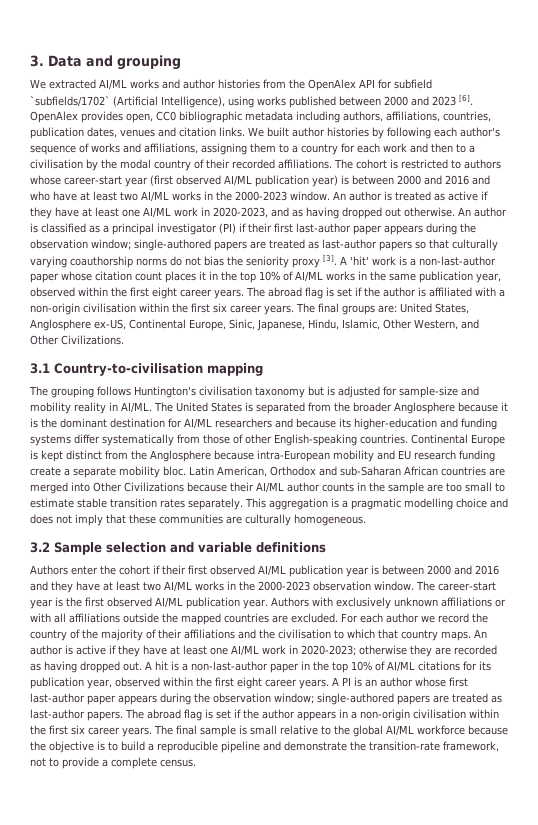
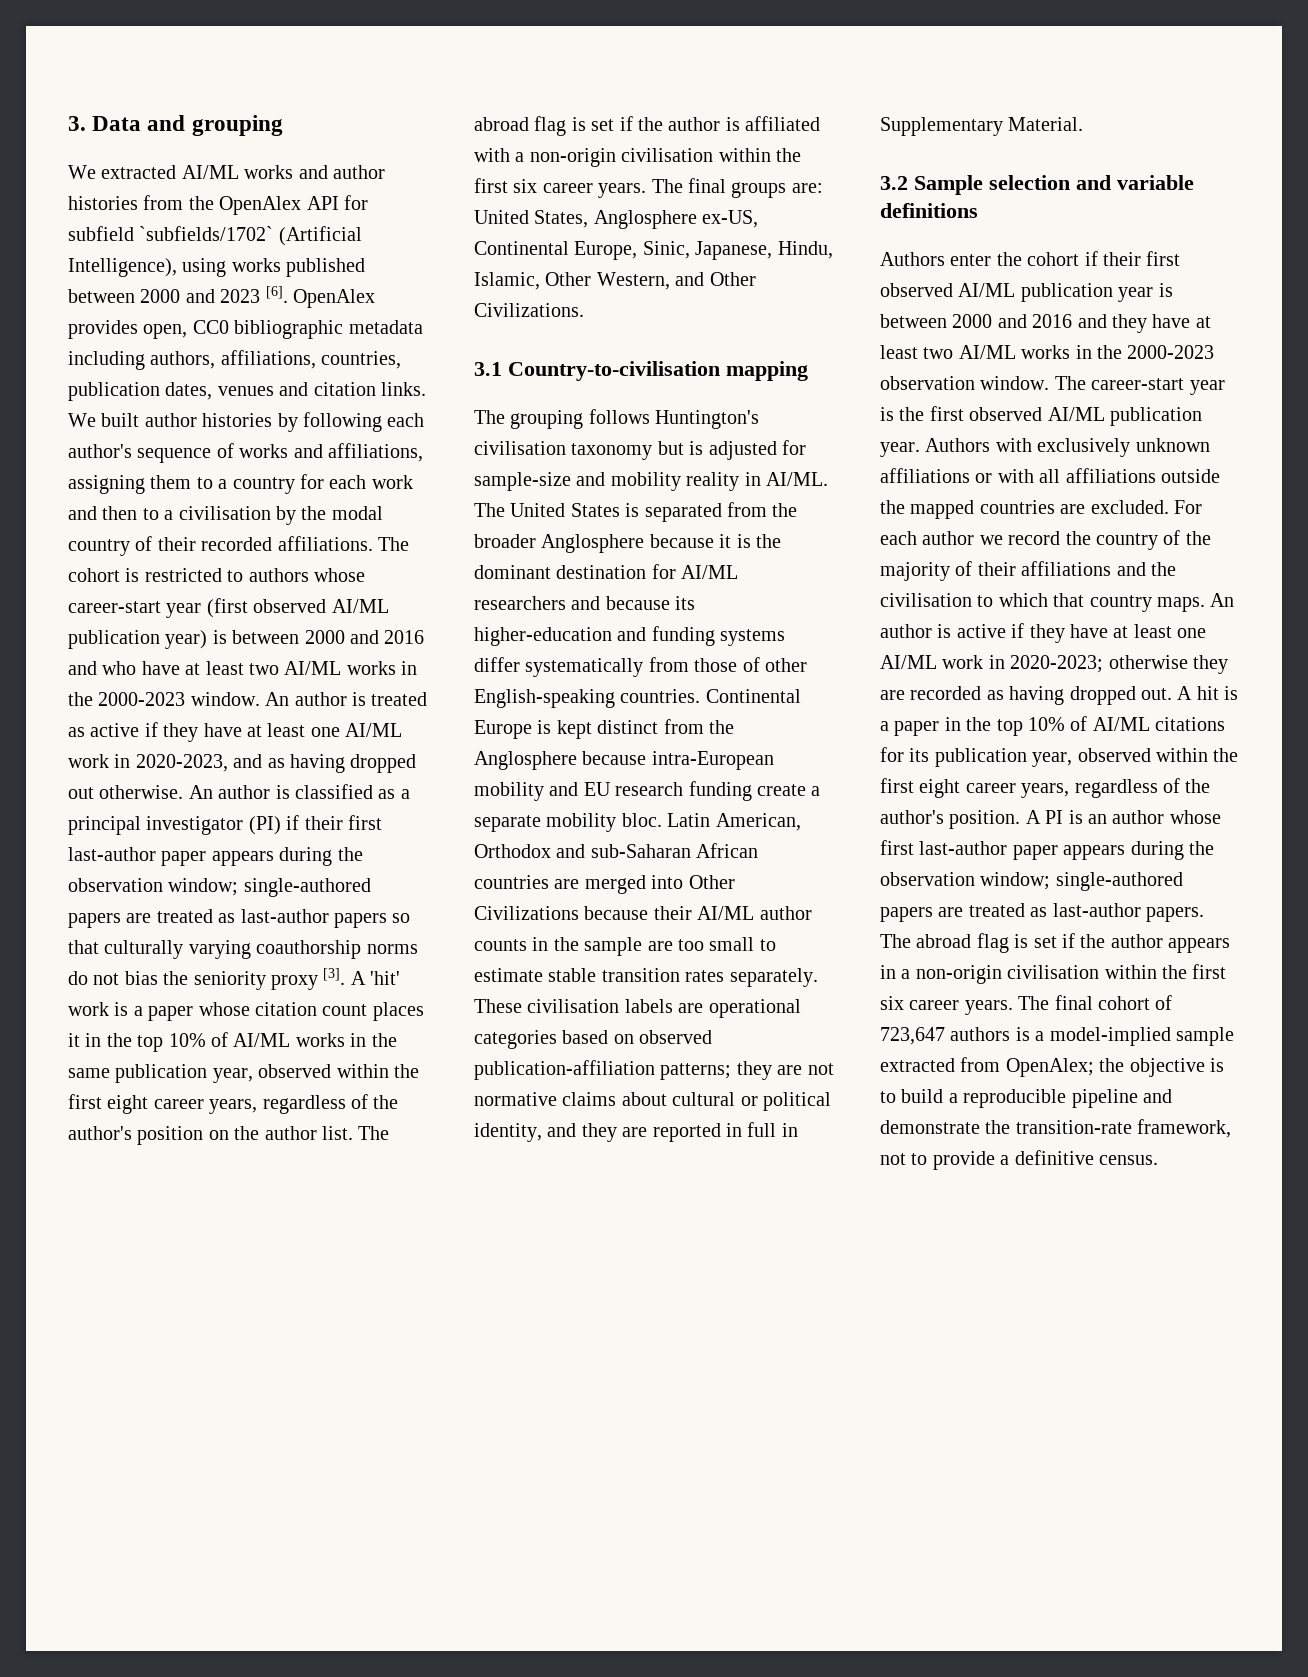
[419,256,496,266] non-last-author -> (143, 1011) none
[214,289,244,299] years. -> [209,1094,399,1114] [68,1126,353,1145] years, regardless of the author's position on the author list.
[244,498,508,510] [30,514,366,526] This aggregation is a pragmatic modelling choice and does not imply that these communities are culturally homogeneous. -> [474,999,801,1018] [474,1030,713,1049] [474,1060,834,1080] [474,1092,831,1111] [474,1122,798,1142] [880,117,1084,136] These civilisation labels are operational categories based on observed publication-affiliation patterns; they are not normative claims about cultural or political identity, and they are reported in full in Supplementary Material.
[191,661,268,671] non-last-author -> (889, 726) none
[299,679,329,689] years. -> [1021,778,1211,798] [880,810,1021,829] years, regardless of the author's position.
[200,725,508,737] sample is small relative to the global AI/ML workforce because -> [1098,995,1173,1010] [880,1027,1234,1046] [880,1057,1094,1077] cohort of 723,647 authors is a model-implied sample extracted from OpenAlex;
[111,757,157,769] complete -> [1014,1150,1094,1165] definitive

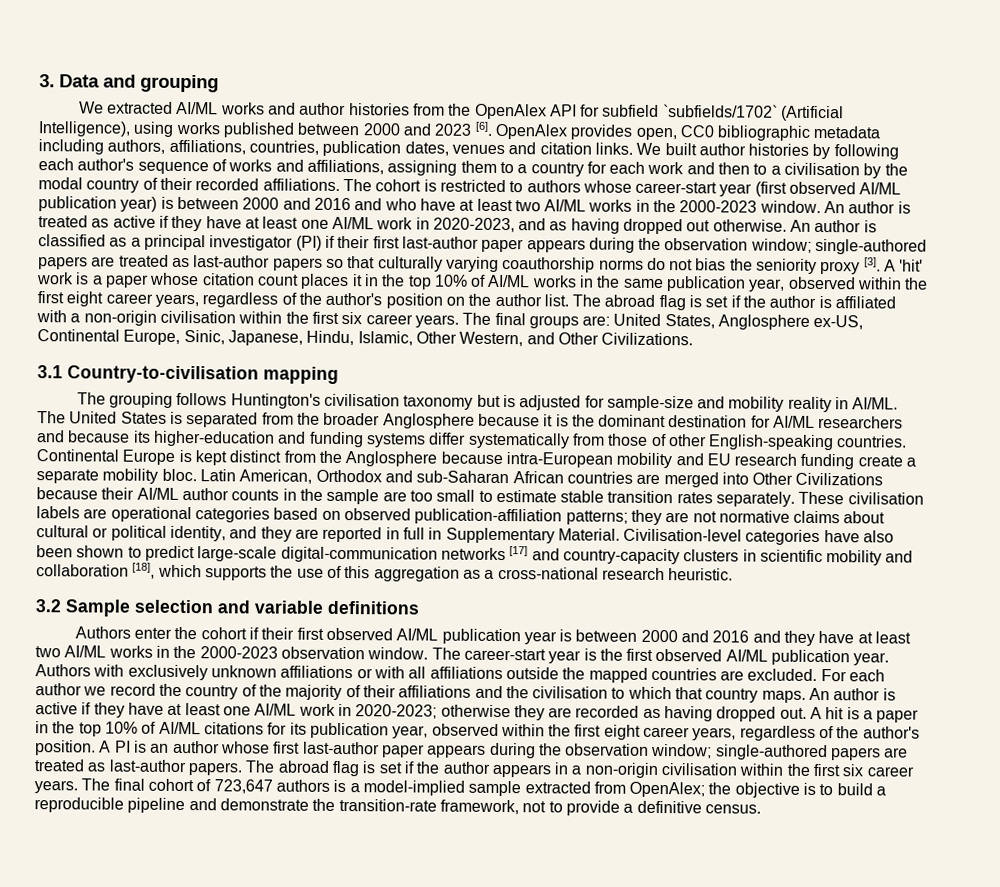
(1084, 124) none -> [623,528,895,546] [36,545,914,566] [36,562,734,582] Civilisation-level categories have also been shown to predict large-scale digital-communication networks [17] and country-capacity clusters in scientific mobility and collaboration [18], which supports the use of this aggregation as a cross-national research heuristic.

